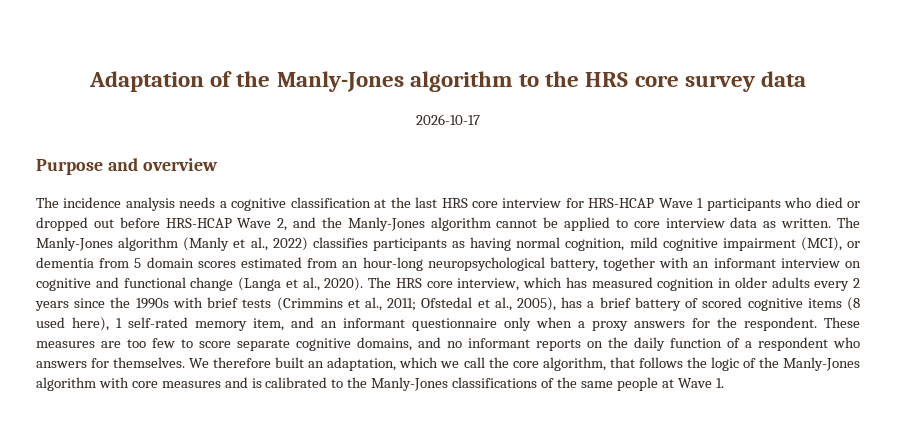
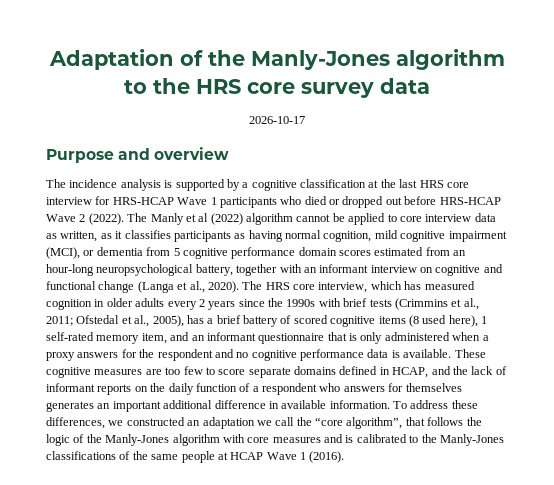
[179,197,216,208] needs -> [164,179,240,191] is supported by
[277,217,425,231] 2, and the Manly-Jones -> [79,213,243,225] 2 (2022). The Manly et al (2022)
[781,217,861,228] [36,237,308,251] written. The Manly-Jones algorithm (Manly et al., 2022) -> [60,231,123,242] written, as it
(142, 263) none -> [182,247,296,259] cognitive performance
[504,317,531,331] only -> [327,332,450,344] that is only administered
[744,317,860,331] respondent. These -> [157,349,486,361] [46,367,91,378] respondent and no cognitive performance data is available. These cognitive
[296,337,462,351] cognitive domains, and no -> [294,366,507,378] domains defined in HCAP, and the lack of
[113,357,439,371] themselves. We therefore built an adaptation, which -> [405,383,462,392] [46,400,478,412] [46,417,255,429] themselves generates an important additional difference in available information. To address these differences, we constructed an adaptation
[512,357,606,371] core algorithm, -> [315,417,403,429] “core algorithm”,
[677,378,724,388] Wave 1. -> [230,451,345,463] HCAP Wave 1 (2016).

